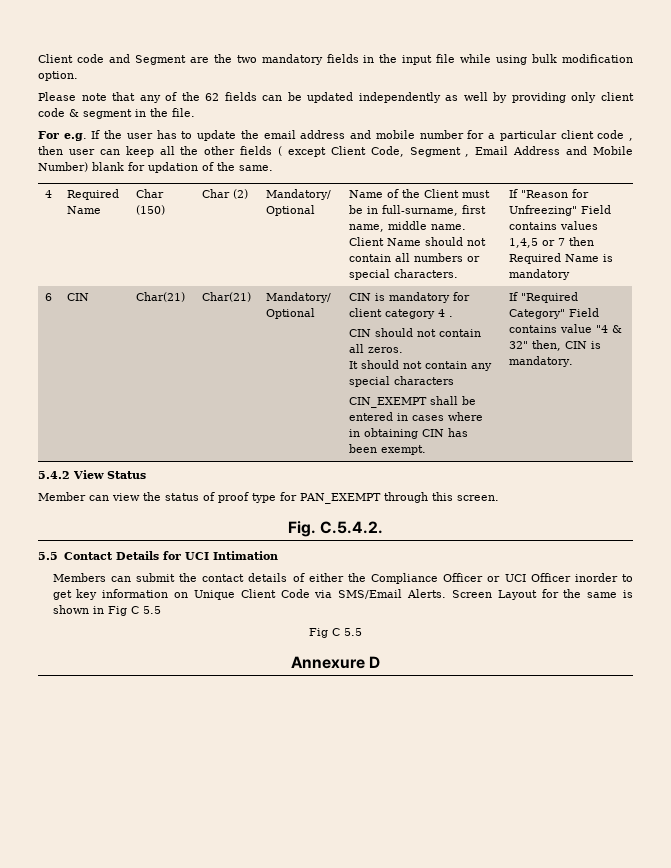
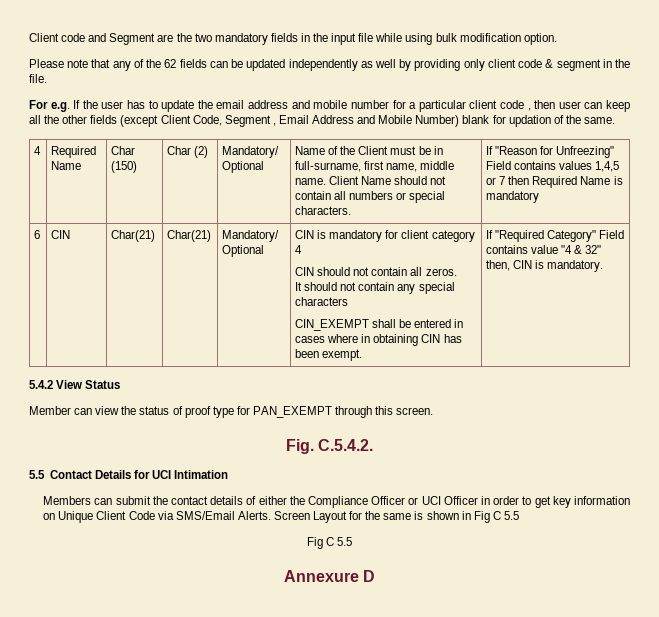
[278,146,326,157] ( except -> [120,115,159,127] (except
[449,316,454,317] . -> (303, 249) none
[574,573,618,582] inorder -> [481,496,520,505] in order

